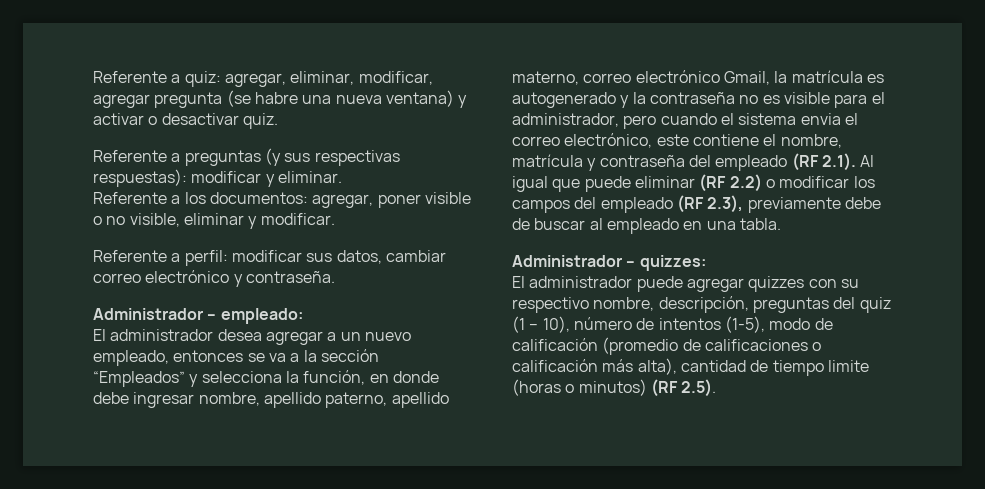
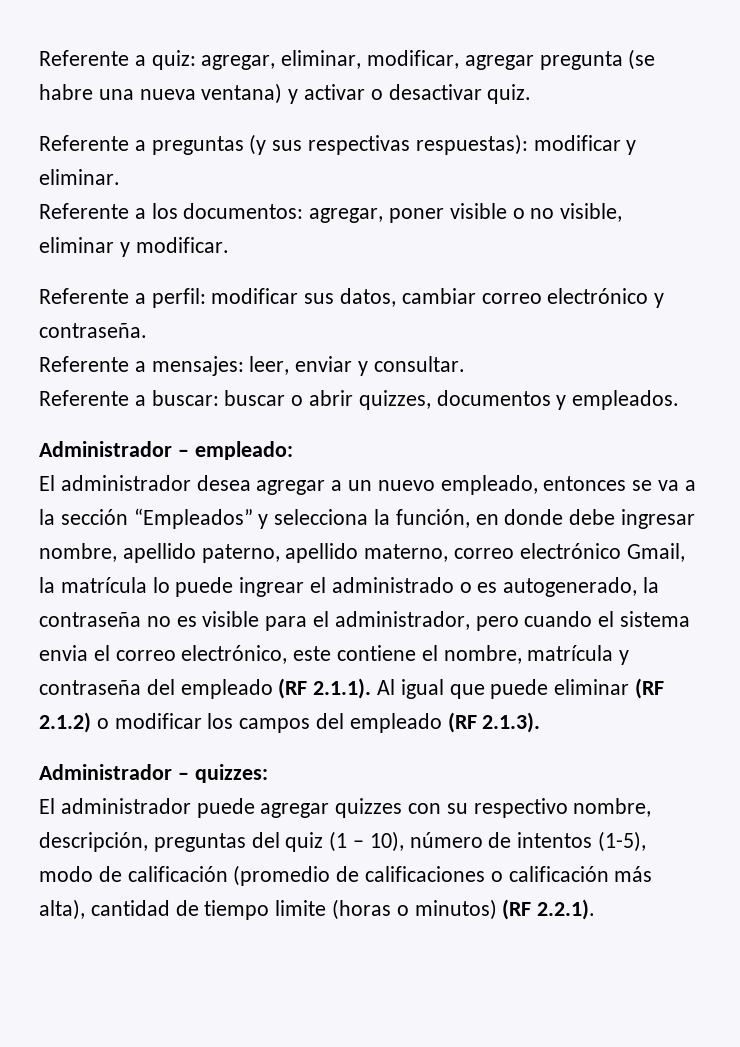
(335, 277) none -> [39,356,465,376] [39,390,680,410] // Referente a mensajes: leer, enviar y consultar. // Referente a buscar: buscar o abrir quizzes, documentos y empleados.
[866,74,884,83] [512,92,630,108] es autogenerado y -> [152,577,638,597] lo puede ingrear el administrado o es autogenerado,
[821,153,856,171] 2.1). -> [313,678,372,699] 2.1.1).
[729,174,762,192] 2.2) -> [39,712,91,733] 2.1.2)
[707,195,881,213] [512,218,781,234] 2.3), previamente debe de buscar al empleado en una tabla. -> [482,712,541,733] 2.1.3).
[681,379,717,397] 2.5). -> [537,899,596,920] 2.2.1).

